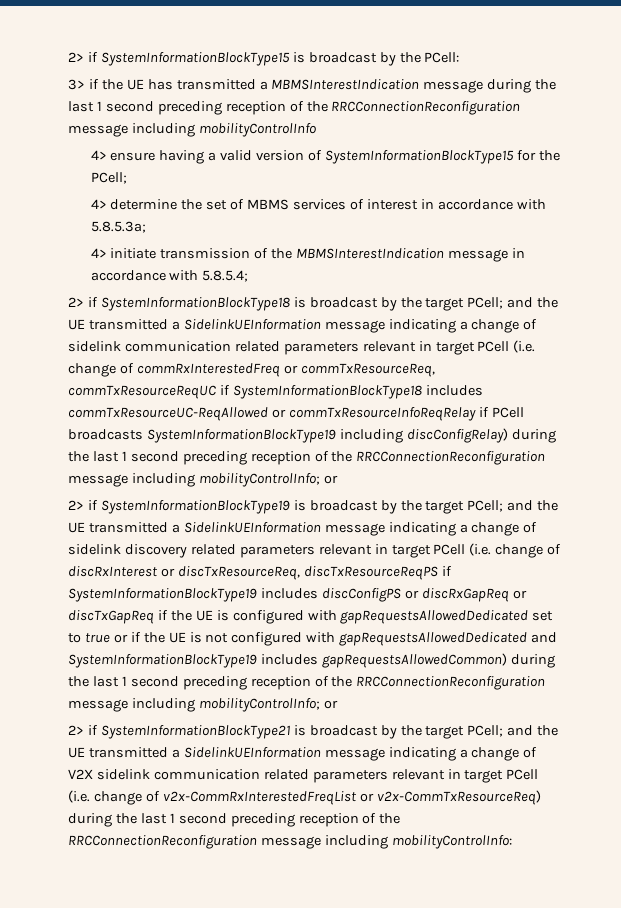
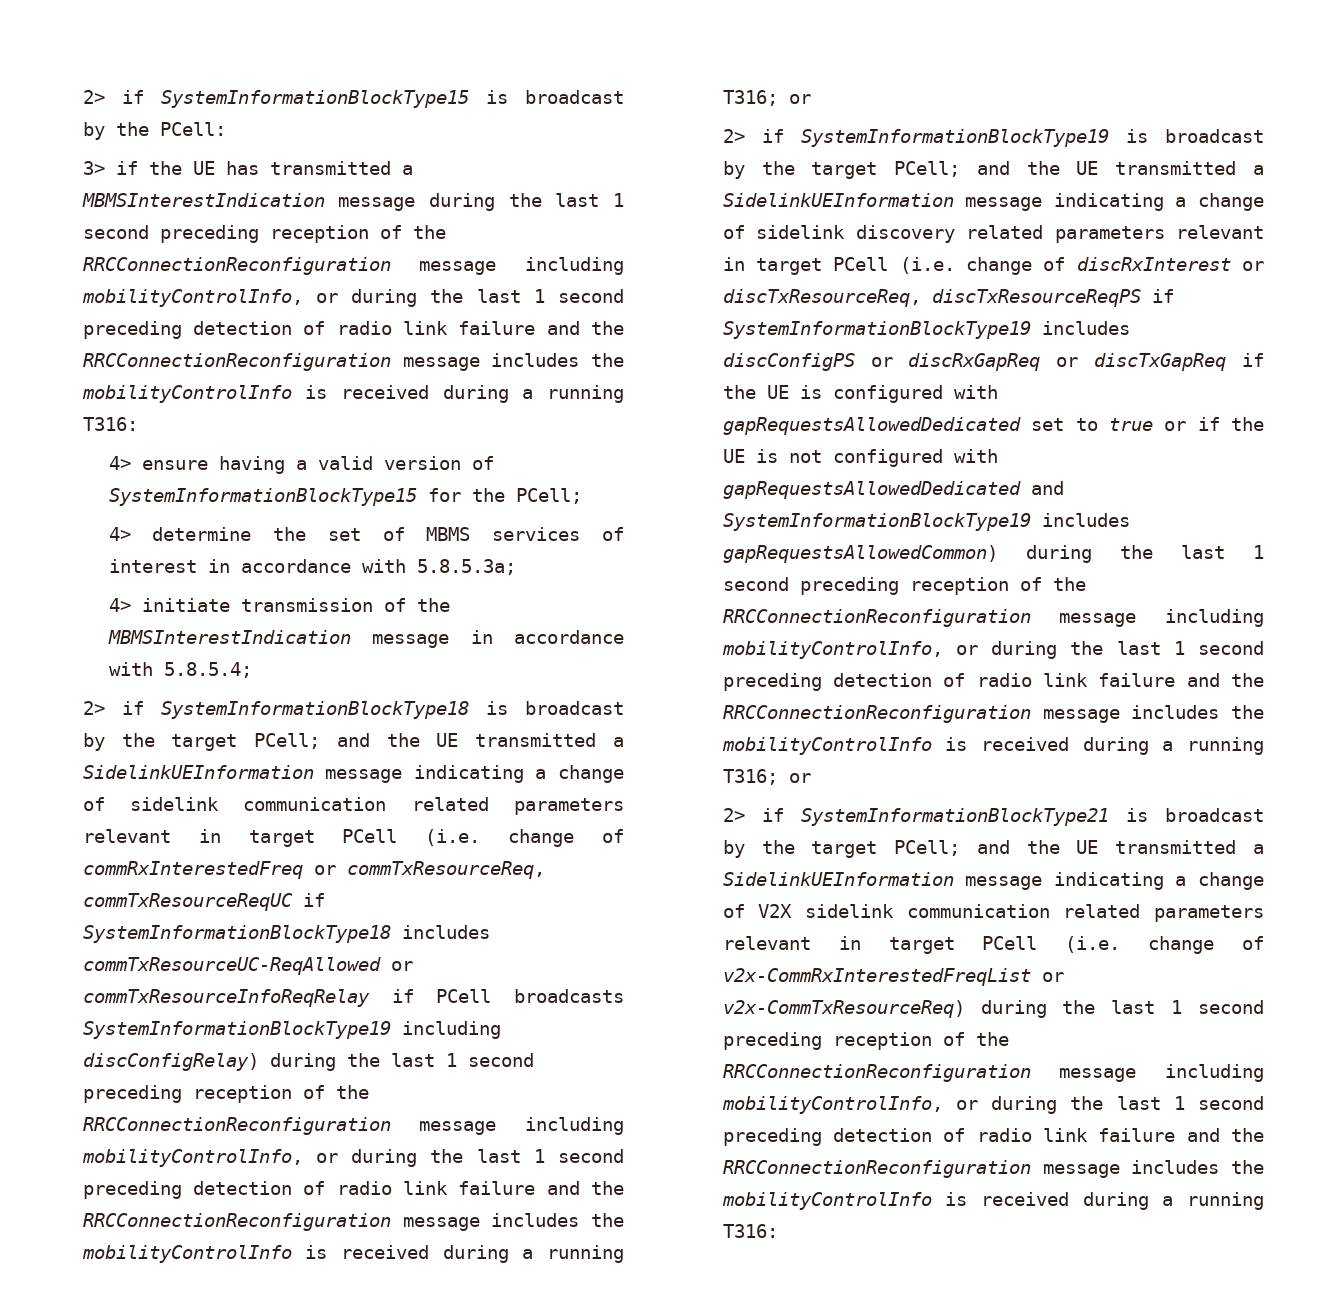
[198,123,317,137] mobilityControlInfo -> [81,289,624,307] [82,321,625,339] [82,353,624,371] [81,385,624,403] [82,417,138,431] mobilityControlInfo, or during the last 1 second preceding detection of radio link failure and the RRCConnectionReconfiguration message includes the mobilityControlInfo is received during a running T316:
[198,473,320,487] mobilityControlInfo; -> [81,1149,624,1167] [82,1181,625,1199] [82,1213,624,1231] [81,1245,624,1263] [722,90,778,106] mobilityControlInfo, or during the last 1 second preceding detection of radio link failure and the RRCConnectionReconfiguration message includes the mobilityControlInfo is received during a running T316;
[198,698,320,712] mobilityControlInfo; -> [721,641,1264,659] [722,673,1264,691] [722,705,1264,723] [721,737,1264,755] [722,769,778,785] mobilityControlInfo, or during the last 1 second preceding detection of radio link failure and the RRCConnectionReconfiguration message includes the mobilityControlInfo is received during a running T316;
[391,835,512,849] mobilityControlInfo: -> [721,1096,1264,1114] [722,1128,1264,1146] [722,1160,1264,1178] [721,1192,1264,1210] [722,1224,778,1238] mobilityControlInfo, or during the last 1 second preceding detection of radio link failure and the RRCConnectionReconfiguration message includes the mobilityControlInfo is received during a running T316:

